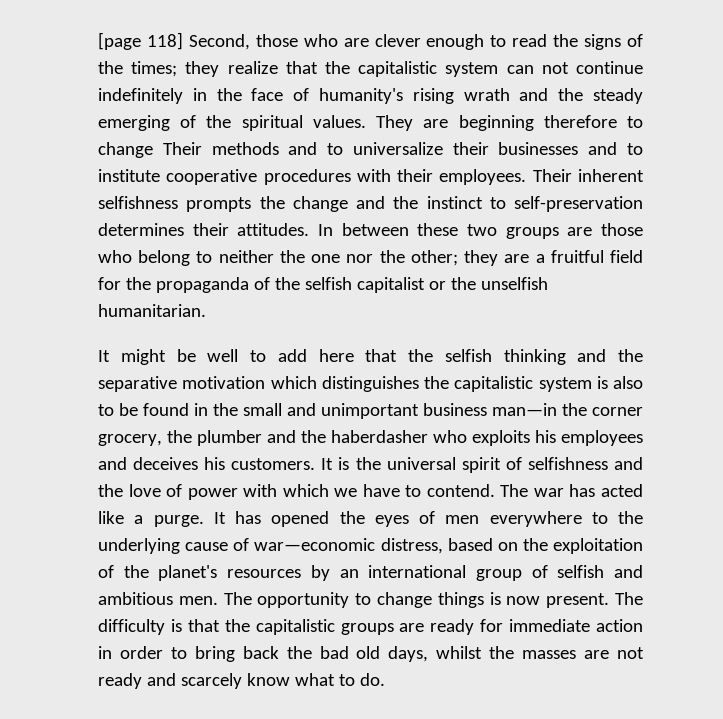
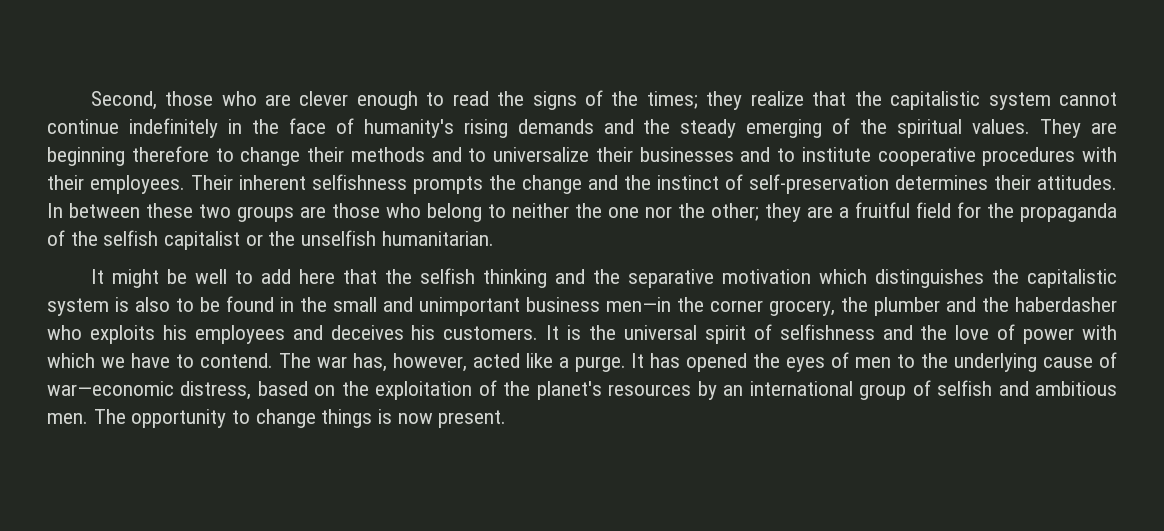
[98,32,183,50] [page 118] -> (90, 100) none
[506,62,569,74] can not -> [1058,92,1117,106] cannot
[463,88,510,101] wrath -> [517,119,594,134] demands
[162,142,202,155] Their -> [307,147,344,162] their
[489,197,506,209] to -> [725,174,743,190] of
[492,403,557,416] man—in -> [606,297,671,312] men—in
[569,484,596,497] has -> [352,353,467,372] has, however,
[489,511,582,527] everywhere -> (892, 362) none
[615,592,643,605] [98,619,643,635] [98,646,644,662] [98,673,385,689] The difficulty is that the capitalistic groups are ready for immediate action in order to bring back the bad old days, whilst the masses are not ready and scarcely know what to do. -> (507, 419) none

